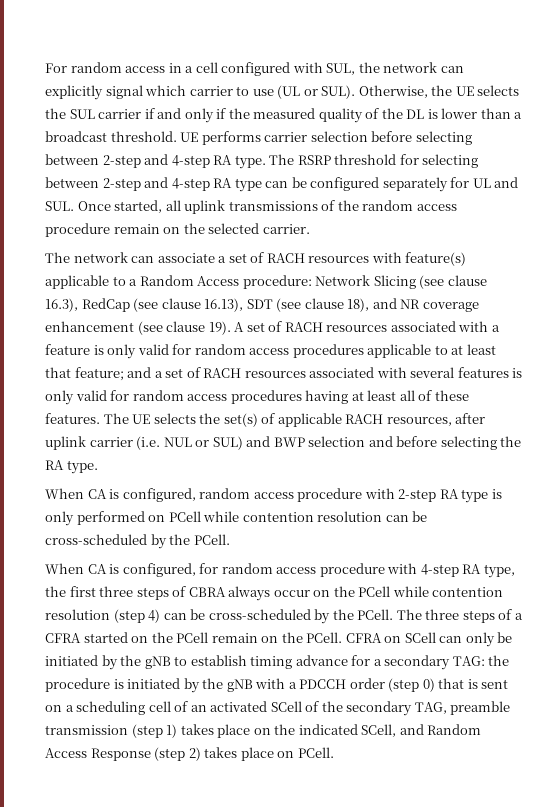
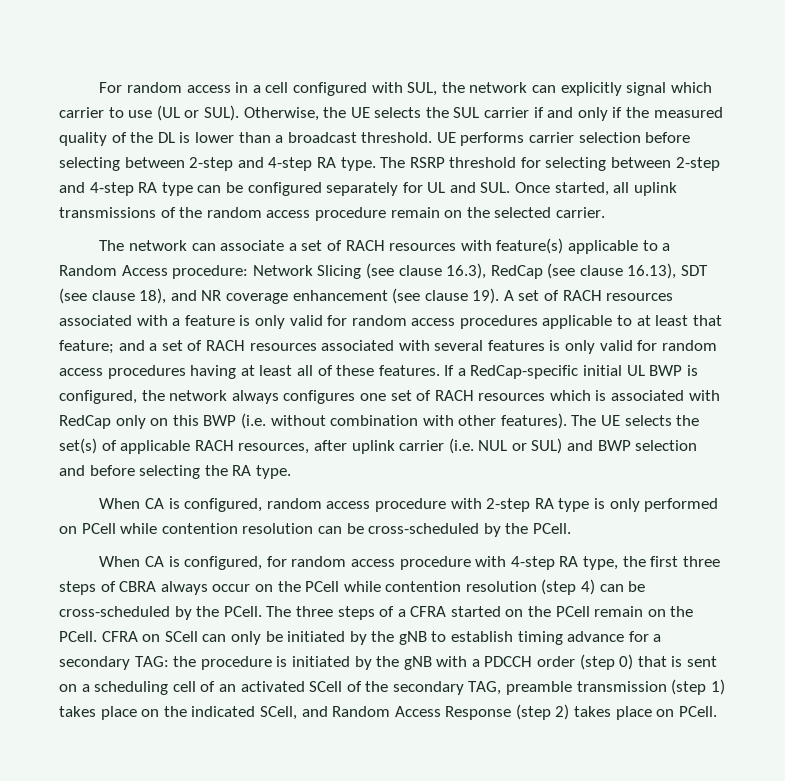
(100, 418) none -> [444,365,698,379] [59,390,720,404] [59,413,567,429] If a RedCap-specific initial UL BWP is configured, the network always configures one set of RACH resources which is associated with RedCap only on this BWP (i.e. without combination with other features).

